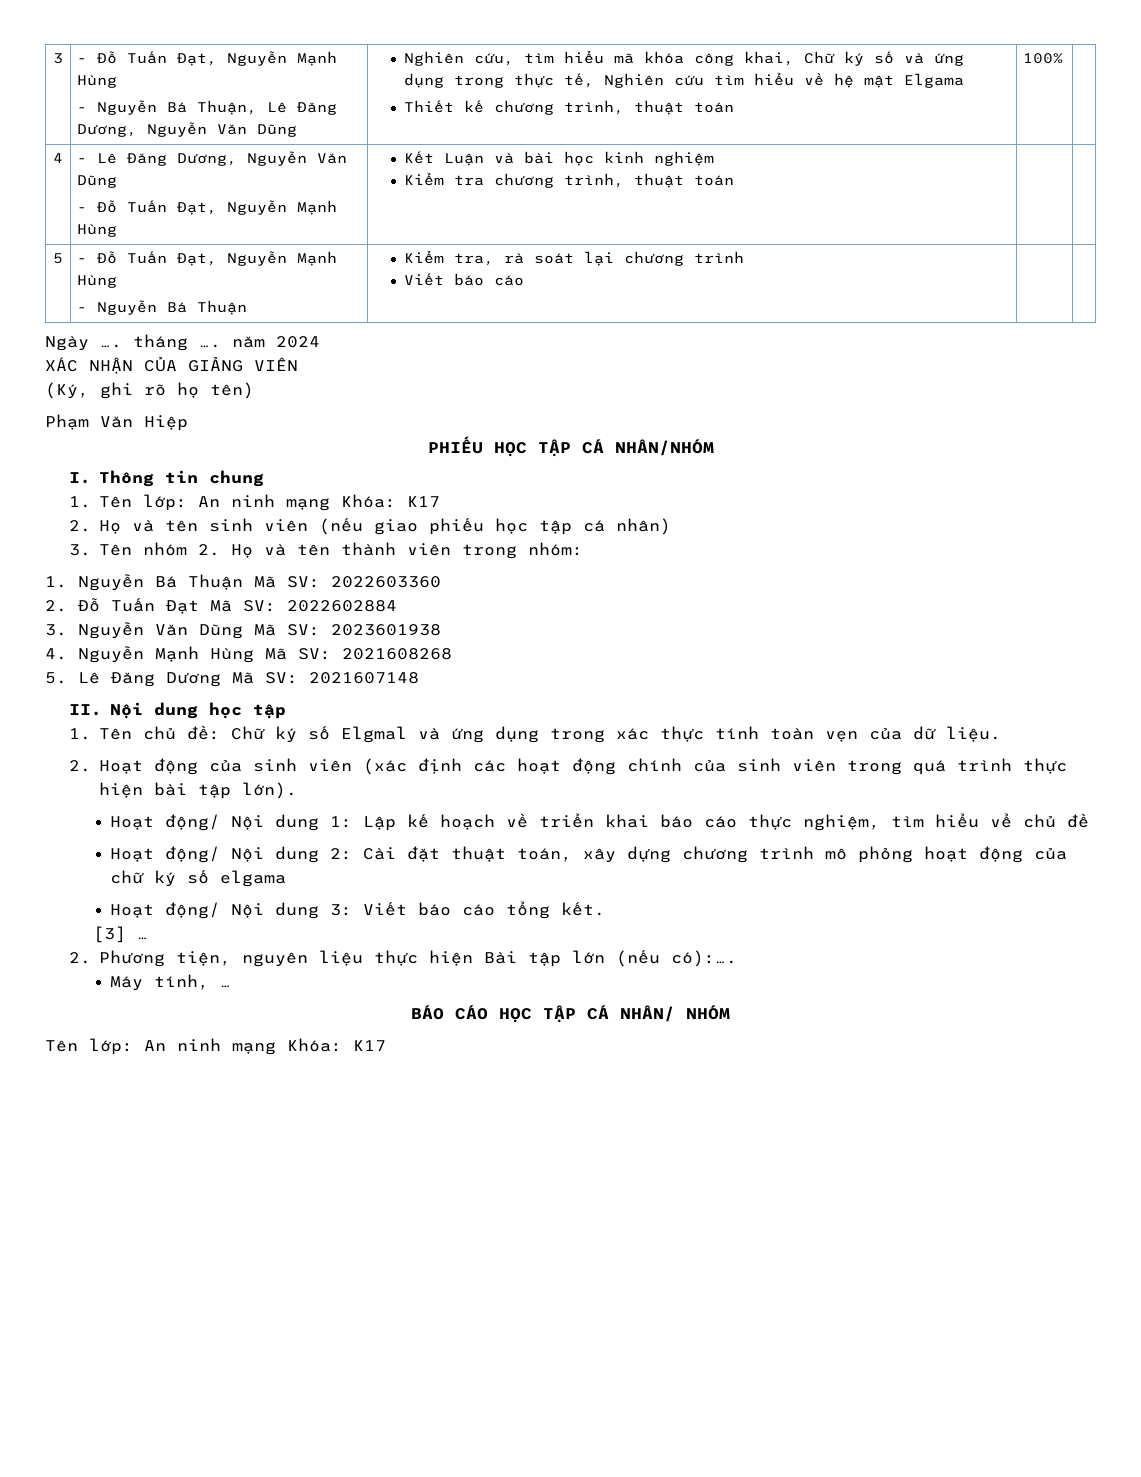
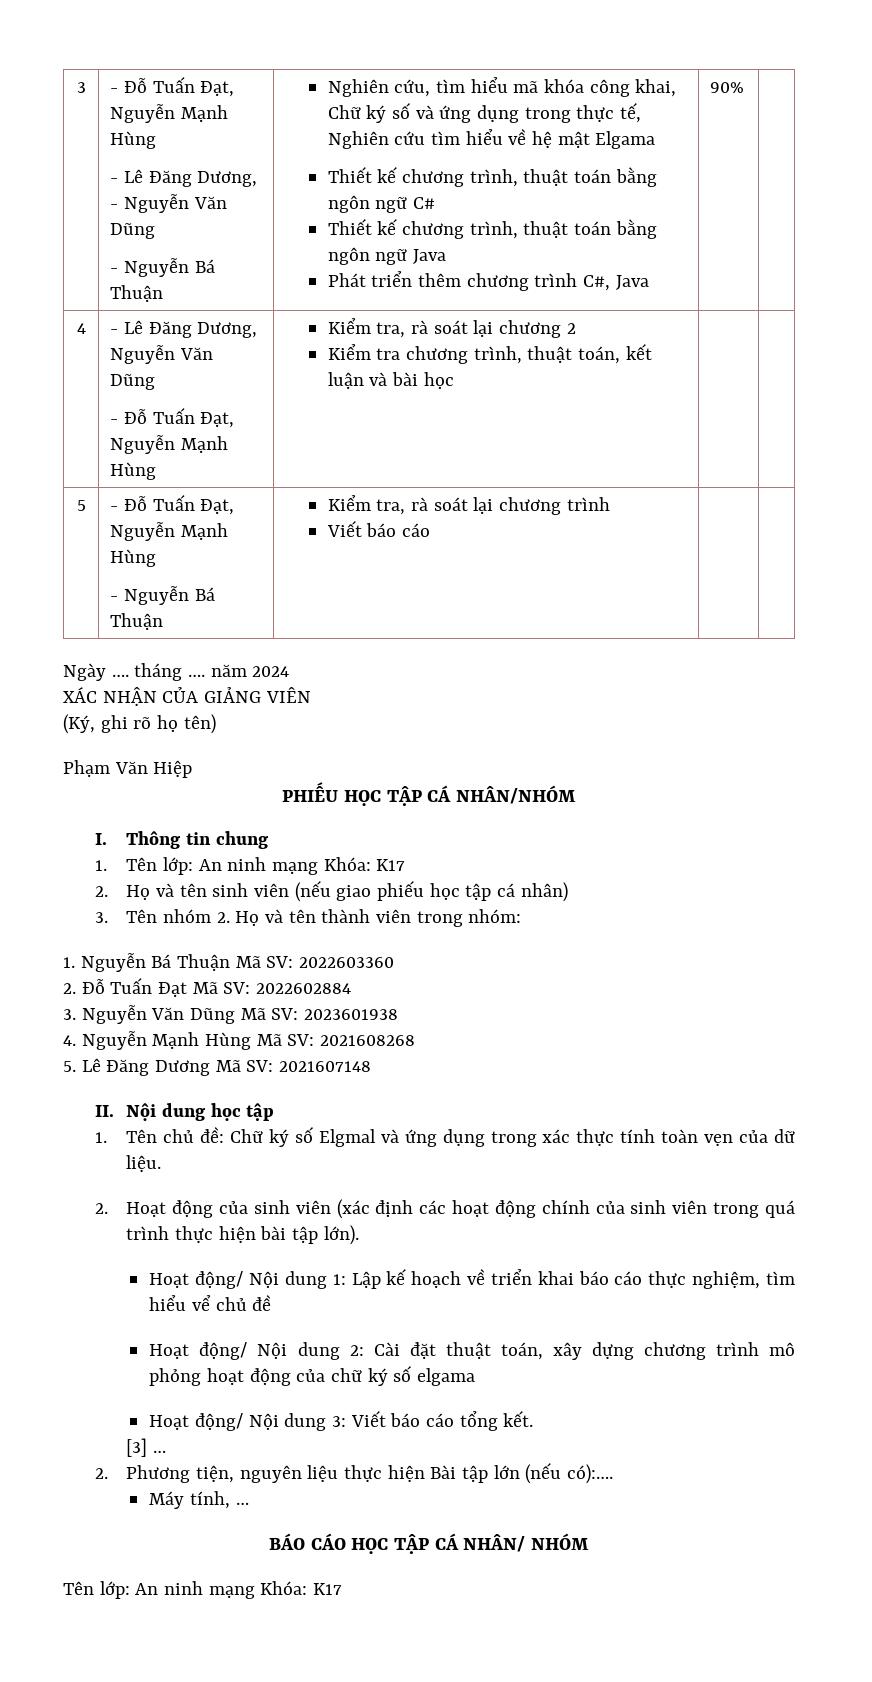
[97,100,338,115] [77,122,298,137] Nguyễn Bá Thuận, Lê Đăng Dương, Nguyễn Văn Dũng -> [124,169,258,187] [110,194,227,213] [110,223,156,239] [110,258,215,277] [110,285,164,302] Lê Đăng Dương, - Nguyễn Văn Dũng // - Nguyễn Bá Thuận
[1023,53,1064,64] | 100% -> [615,167,657,187] [327,195,435,213] [327,219,657,239] [327,247,446,265] [327,271,649,291] [710,82,745,93] bằng ngôn ngữ C# // Thiết kế chương trình, thuật toán bằng ngôn ngữ Java // Phát triển thêm chương trình C#, Java | 90%
[404,151,715,166] Kết Luận và bài học kinh nghiệm -> [327,318,576,338] Kiểm tra, rà soát lại chương 2
[694,175,735,186] toán -> [577,344,652,364] [327,372,454,389] toán, kết luận và bài học

